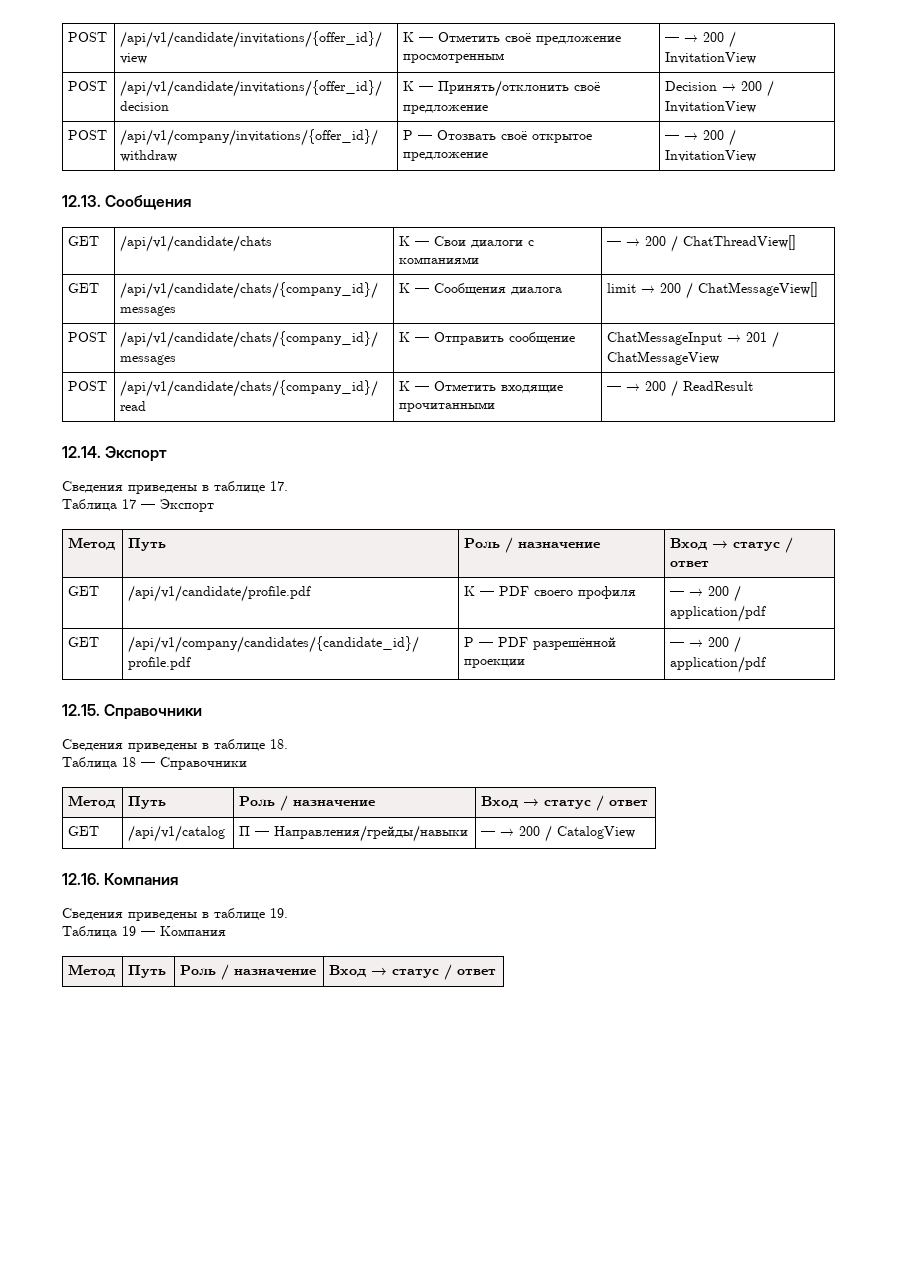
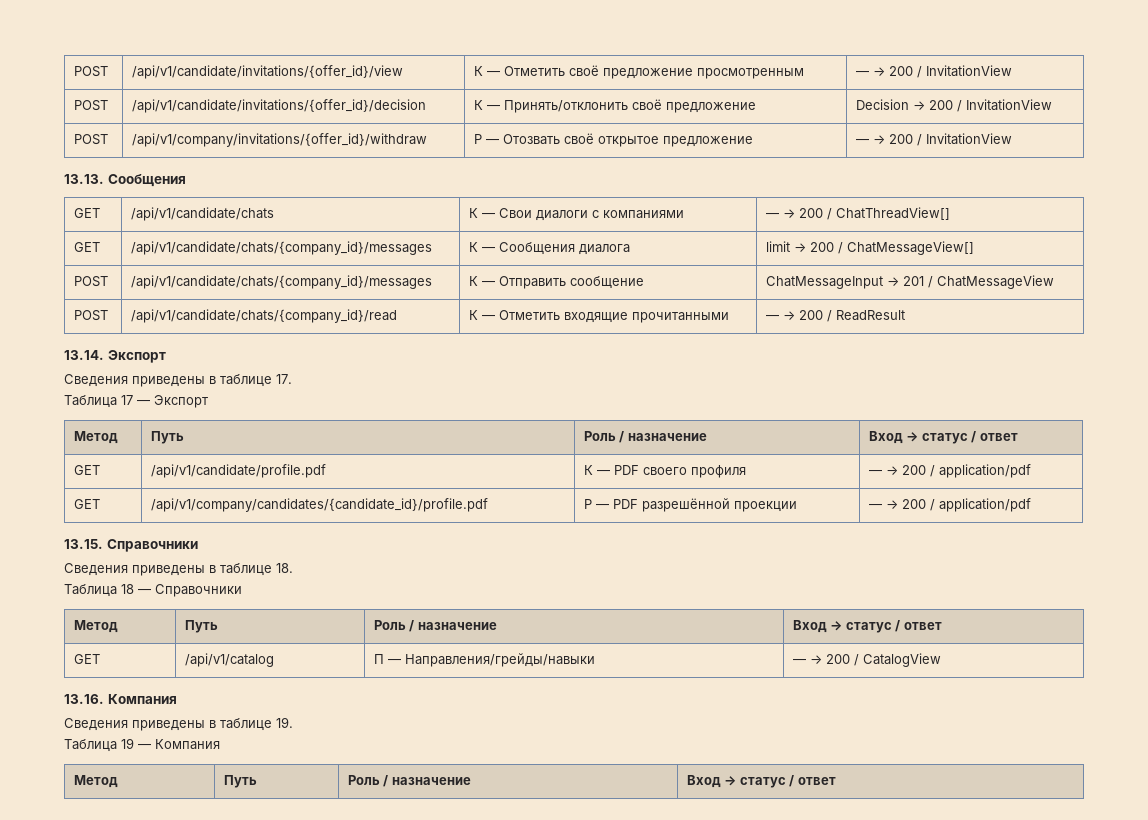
[62,195,101,207] 12.13. -> [64,174,104,184] 13.13.
[62,446,101,458] 12.14. -> [64,350,104,360] 13.14.
[62,704,100,716] 12.15. -> [64,539,103,549] 13.15.
[62,873,100,885] 12.16. -> [64,694,104,704] 13.16.

